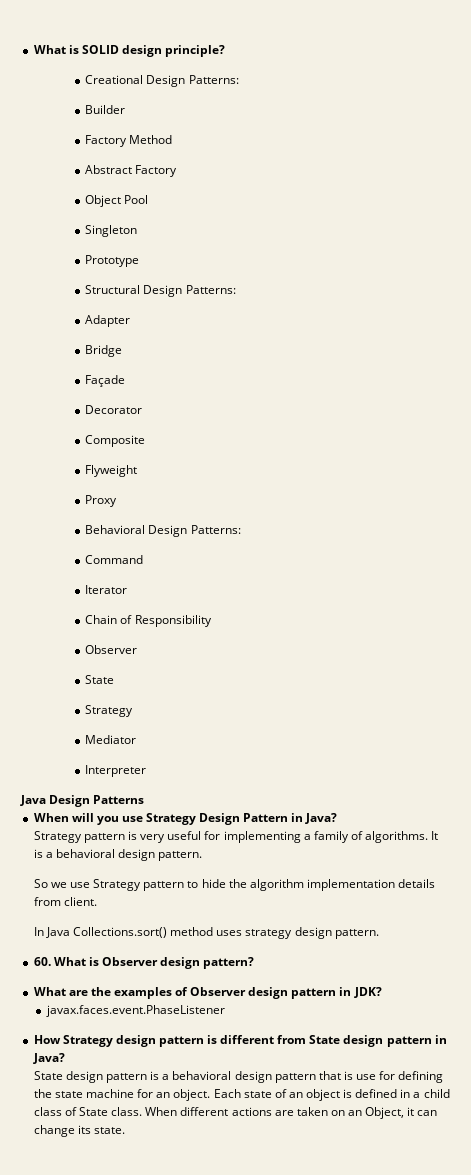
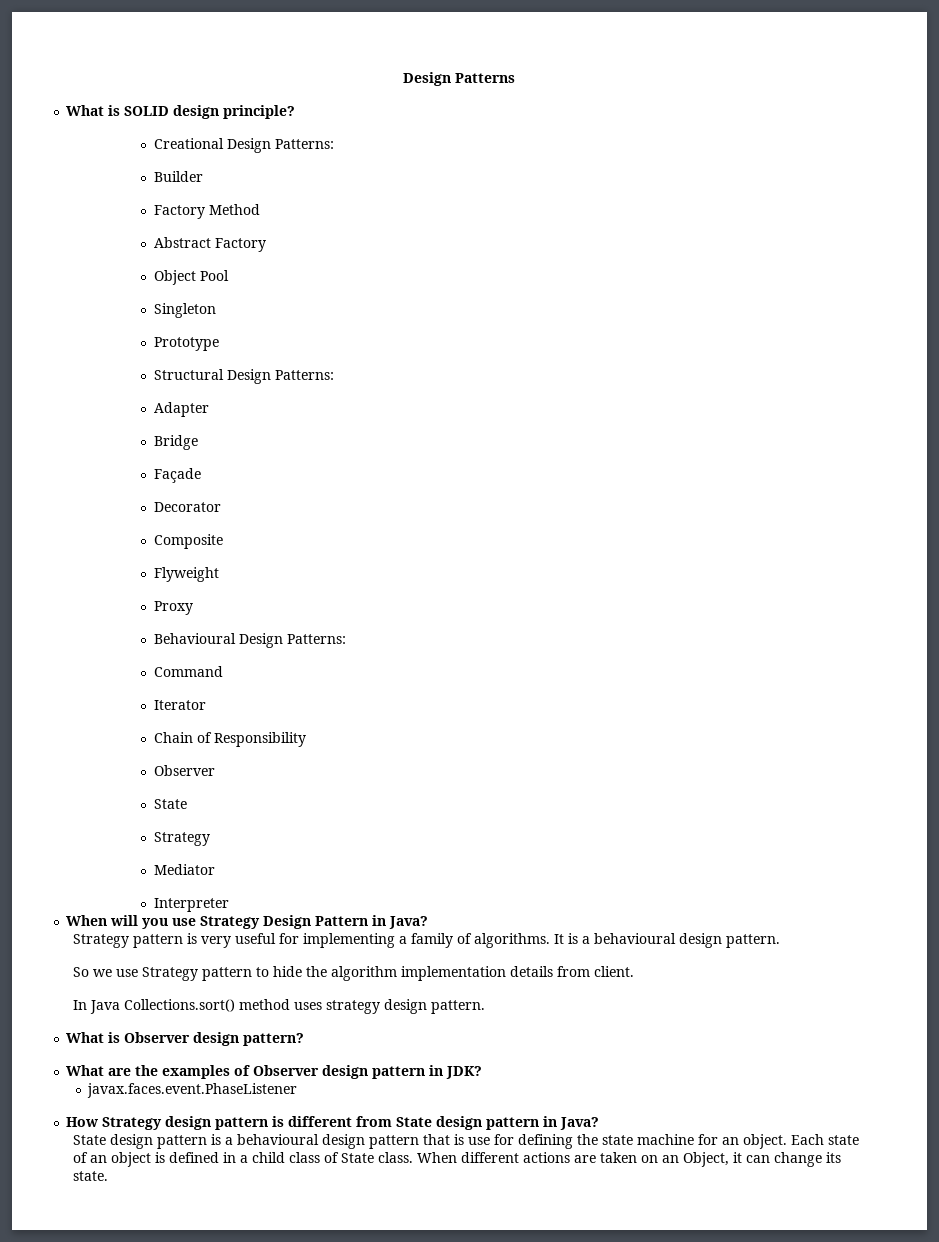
(33, 49) none -> [403,72,515,86] Design Patterns //
[85,525,146,534] Behavioral -> [153,633,236,644] Behavioural
[20,795,145,807] // Java Design Patterns -> (229, 905) none
[56,849,116,858] behavioral -> [593,933,676,944] behavioural
[33,957,51,966] 60. -> (485, 1007) none
[172,1071,232,1080] behavioral -> [236,1134,319,1145] behavioural

